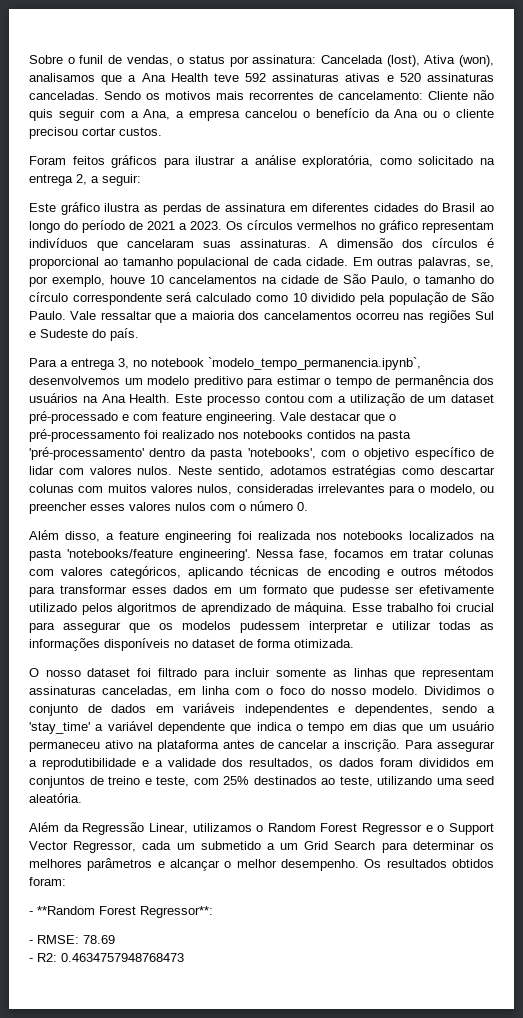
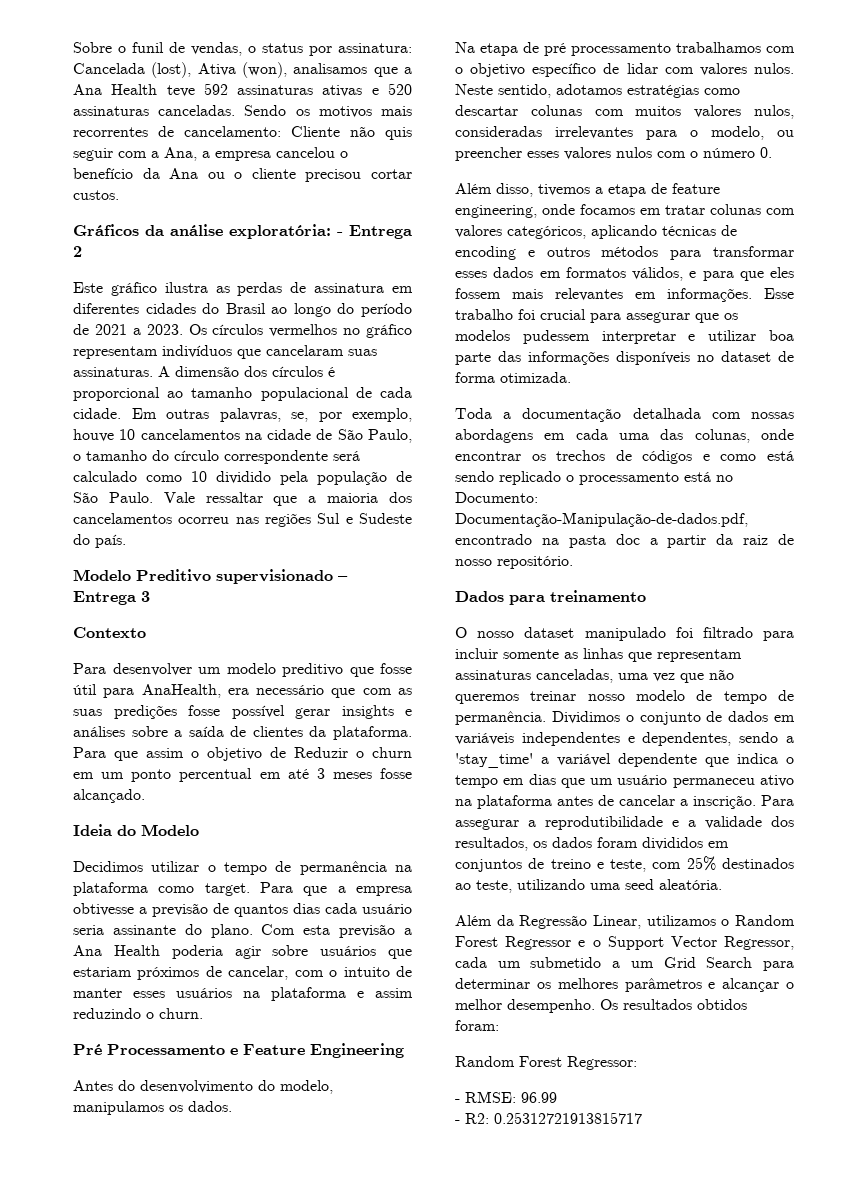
[29,155,496,168] [29,174,141,186] Foram feitos gráficos para ilustrar a análise exploratória, como solicitado na entrega 2, a seguir: -> [73,224,412,239] [73,246,82,257] Gráficos da análise exploratória: - Entrega 2
[29,357,421,370] [29,375,494,388] [29,393,494,406] [29,411,396,424] [29,429,411,442] [29,447,316,460] Para a entrega 3, no notebook `modelo_tempo_permanencia.ipynb`, desenvolvemos um modelo preditivo para estimar o tempo de permanência dos usuários na Ana Health. Este processo contou com a utilização de um dataset pré-processado e com feature engineering. Vale destacar que o pré-processamento foi realizado nos notebooks contidos na pasta 'pré-processamento' dentro da pasta 'notebooks', -> [73,569,348,584] [73,591,150,605] [73,627,146,638] [73,663,412,677] [73,684,412,698] [73,705,412,719] [73,726,413,740] [73,747,412,761] [73,768,412,782] [73,789,145,803] [73,824,199,836] [73,861,412,875] [73,882,412,896] [73,903,412,917] [73,924,412,938] [73,945,412,959] [73,966,412,980] [73,987,413,1001] [73,1008,203,1019] [73,1043,404,1058] [73,1080,333,1094] [73,1101,232,1115] [455,42,761,56] Modelo Preditivo supervisionado – Entrega 3 // Contexto // Para desenvolver um modelo preditivo que fosse útil para AnaHealth, era necessário que com as suas predições fosse possível gerar insights e análises sobre a saída de clientes da plataforma. Para que assim o objetivo de Reduzir o churn em um ponto percentual em até 3 meses fosse alcançado. // Ideia do Modelo // Decidimos utilizar o tempo de permanência na plataforma como target. Para que a empresa obtivesse a previsão de quantos dias cada usuário seria assinante do plano. Com esta previsão a Ana Health poderia agir sobre usuários que estariam próximos de cancelar, com o intuito de manter esses usuários na plataforma e assim reduzindo o churn. // Pré Processamento e Feature Engineering // Antes do desenvolvimento do modelo, manipulamos os dados. // Na etapa de pré processamento trabalhamos
[106,531,496,543] [29,549,328,561] a feature engineering foi realizada nos notebooks localizados na pasta 'notebooks/feature engineering'. Nessa fase, -> [538,183,720,197] [455,204,575,218] tivemos a etapa de feature engineering, onde
[238,585,495,597] [29,602,348,615] um formato que pudesse ser efetivamente utilizado pelos algoritmos de aprendizado de máquina. -> [565,267,794,281] [455,288,752,302] formatos válidos, e para que eles fossem mais relevantes em informações.
[439,621,494,630] todas as -> [769,330,794,341] [455,351,521,365] boa parte das
(354, 643) none -> [455,408,794,422] [455,429,794,443] [455,450,794,464] [455,471,733,485] [455,492,538,503] [455,512,748,527] [455,534,794,548] [455,556,573,569] [455,590,646,605] // Toda a documentação detalhada com nossas abordagens em cada uma das colunas, onde encontrar os trechos de códigos e como está sendo replicado o processamento está no Documento: Documentação-Manipulação-de-dados.pdf, encontrado na pasta doc a partir da raiz de nosso repositório. // Dados para treinamento
(131, 672) none -> [584,627,666,641] manipulado
[178,686,418,695] em linha com o foco do nosso modelo. -> [618,669,734,683] [455,690,794,704] [455,711,546,725] uma vez que não queremos treinar nosso modelo de tempo de permanência.
[29,906,213,918] - **Random Forest Regressor**: -> [455,1056,637,1070] Random Forest Regressor:
[83,935,115,944] 78.69 -> [521,1092,557,1103] 96.99
[61,953,184,962] 0.4634757948768473 -> [494,1112,642,1124] 0.25312721913815717

